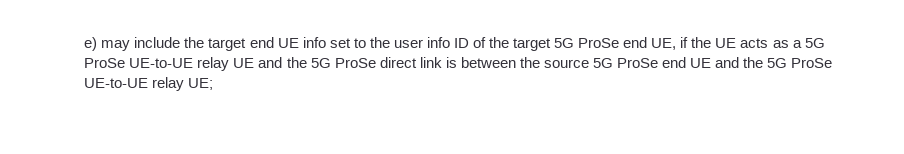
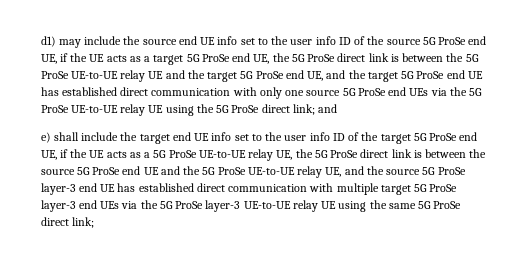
[84,37,131,51] e) may -> [40,36,487,48] [40,53,479,65] [40,70,483,82] [40,87,483,99] [40,104,338,116] [40,132,79,143] d1) may include the source end UE info set to the user info ID of the source 5G ProSe end UE, if the UE acts as a target 5G ProSe end UE, the 5G ProSe direct link is between the 5G ProSe UE-to-UE relay UE and the target 5G ProSe end UE, and the target 5G ProSe end UE has established direct communication with only one source 5G ProSe end UEs via the 5G ProSe UE-to-UE relay UE using the 5G ProSe direct link; and // e) shall
[233,57,283,68] UE and -> [276,150,293,160] UE,
[188,78,214,90] UE; -> [325,166,466,177] [40,183,458,195] [40,200,462,212] [40,217,94,228] UE, and the source 5G ProSe layer-3 end UE has established direct communication with multiple target 5G ProSe layer-3 end UEs via the 5G ProSe layer-3 UE-to-UE relay UE using the same 5G ProSe direct link;

